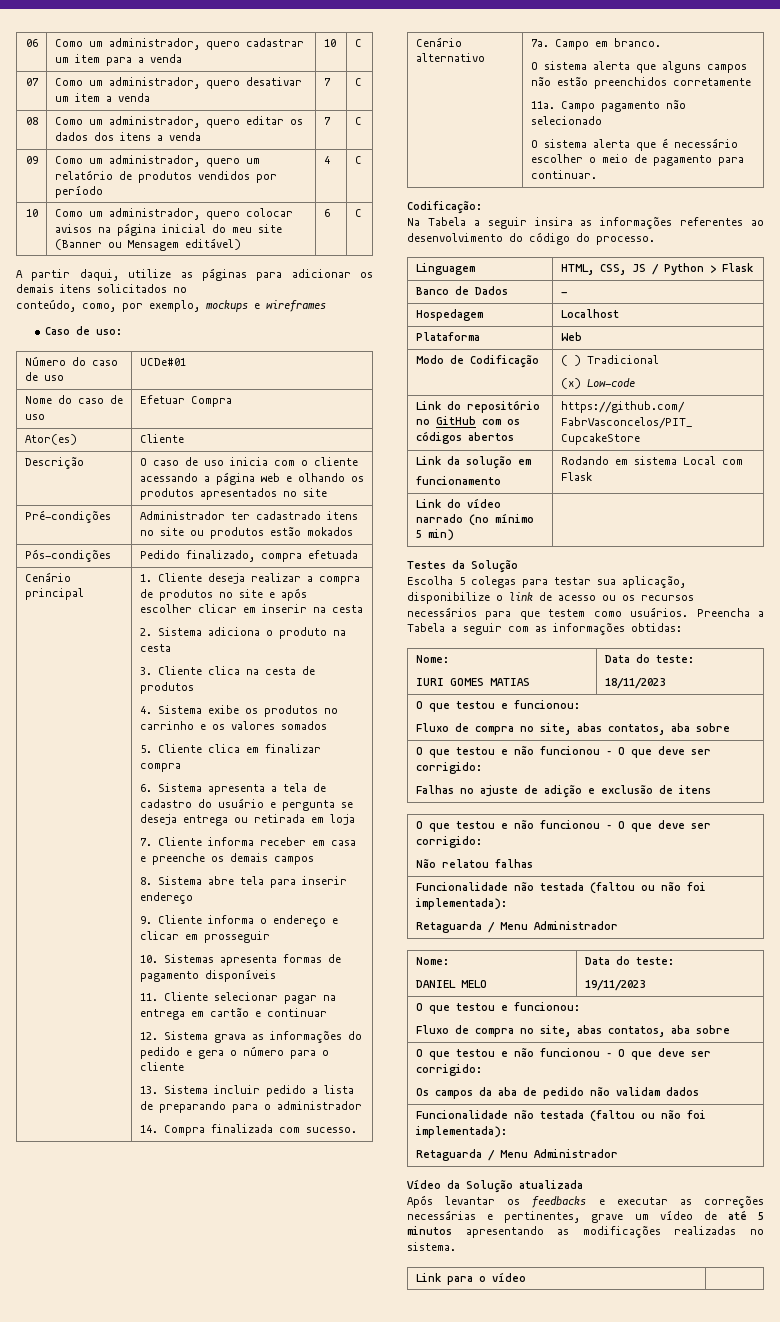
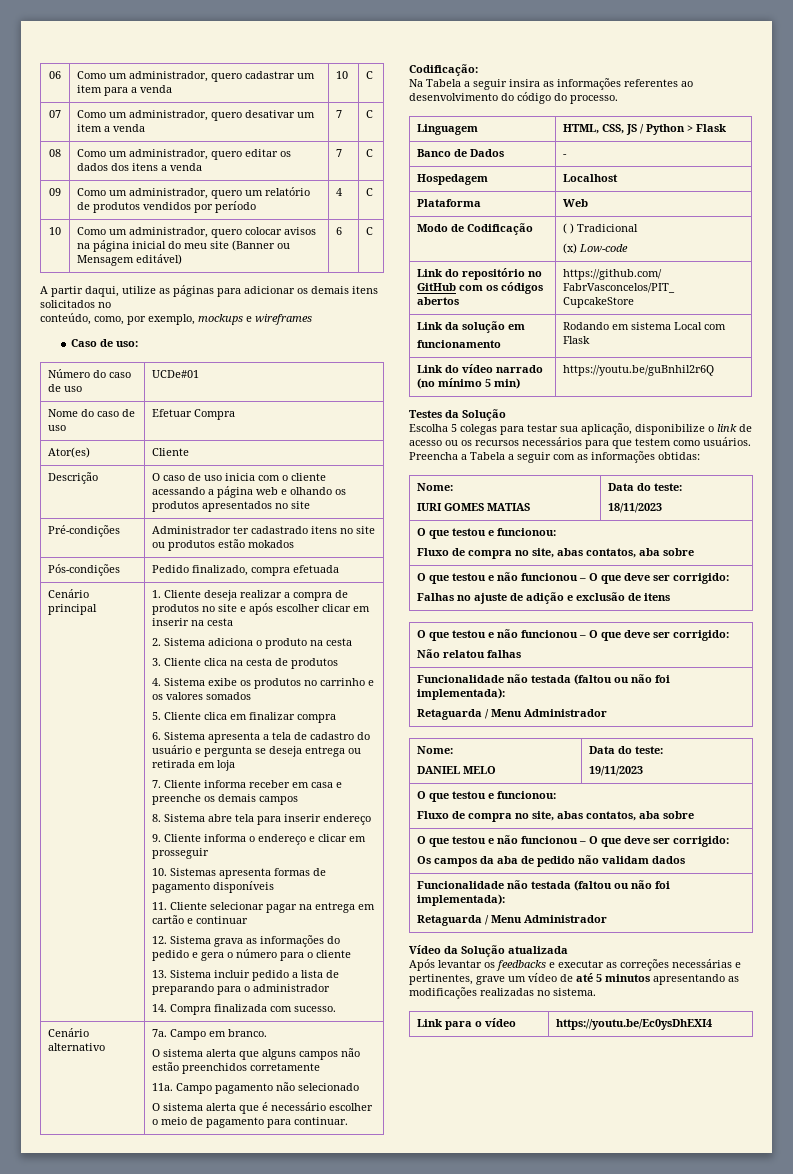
(454, 535) none -> [563,365,715,376] https://youtu.be/guBnhil2r6Q
(526, 1277) none -> [556,1019,713,1030] https://youtu.be/Ec0ysDhEXI4

